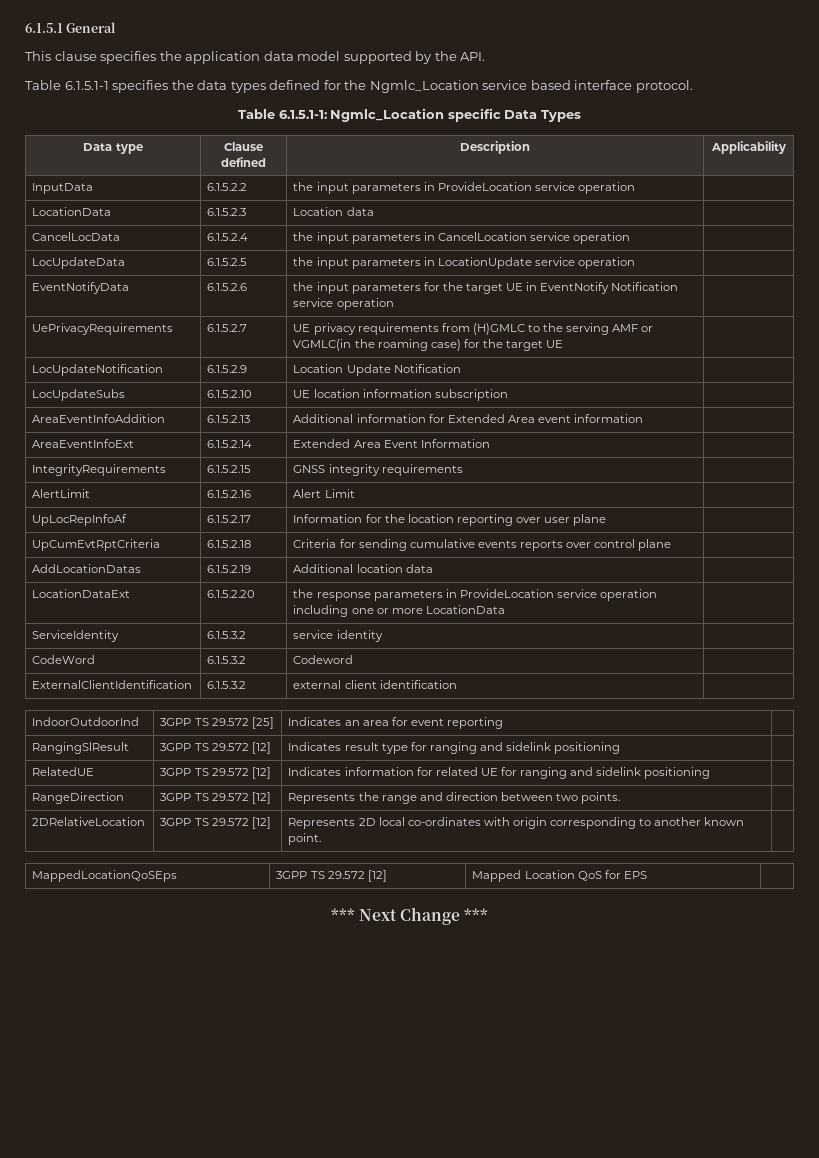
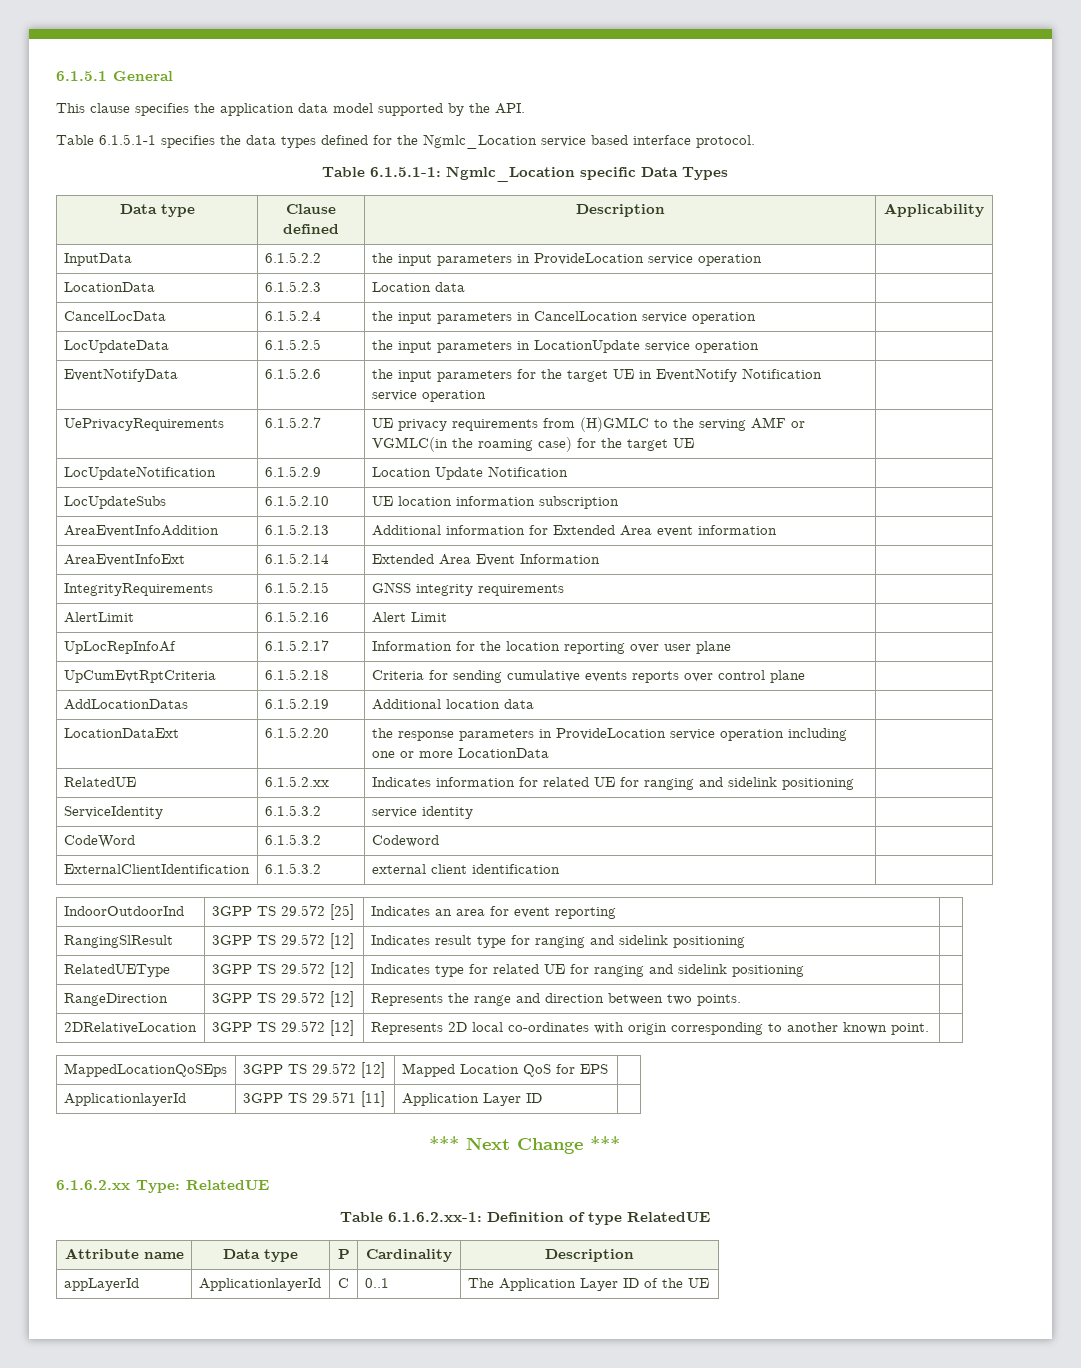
(505, 609) none -> [63,777,136,787] [264,776,329,787] [371,777,854,790] // RelatedUE | 6.1.5.2.xx | Indicates information for related UE for ranging and sidelink positioning |
[32,767,95,776] [160,767,271,779] [288,767,414,776] RelatedUE | 3GPP TS 29.572 [12] | Indicates information -> [63,964,170,977] [211,962,354,978] [370,964,464,977] RelatedUEType | 3GPP TS 29.572 [12] | Indicates type
[330,907,489,925] // *** Next Change *** -> [63,1093,186,1106] [242,1091,385,1107] [401,1093,542,1106] [429,1136,620,1154] [56,1180,269,1193] [339,1212,710,1225] [64,1248,184,1259] [223,1249,298,1262] [337,1249,350,1259] [366,1249,452,1262] [545,1249,634,1262] [63,1278,139,1291] [198,1278,321,1291] [338,1278,349,1288] [364,1278,389,1288] [467,1278,709,1291] // ApplicationlayerId | 3GPP TS 29.571 [11] | Application Layer ID | // *** Next Change *** // 6.1.6.2.xx Type: RelatedUE // Table 6.1.6.2.xx-1: Definition of type RelatedUE // Attribute name | Data type | P | Cardinality | Description // appLayerId | ApplicationlayerId | C | 0..1 | The Application Layer ID of the UE

